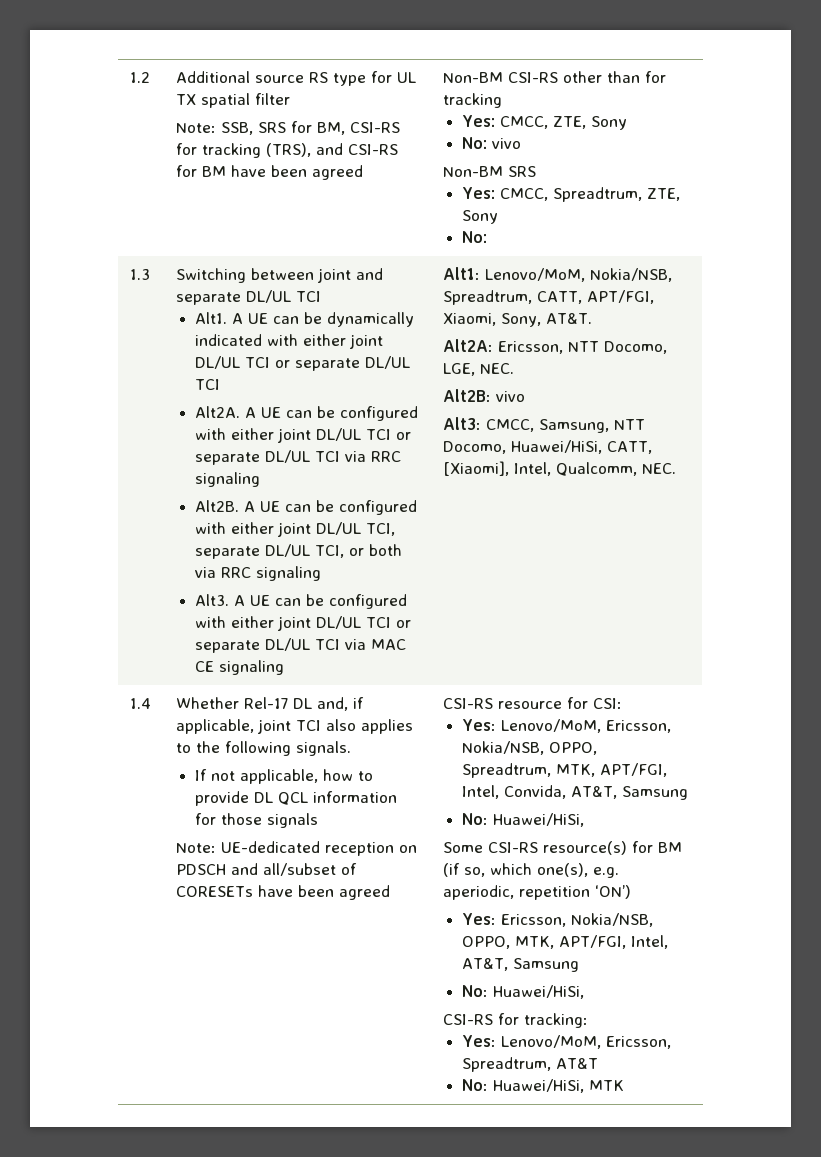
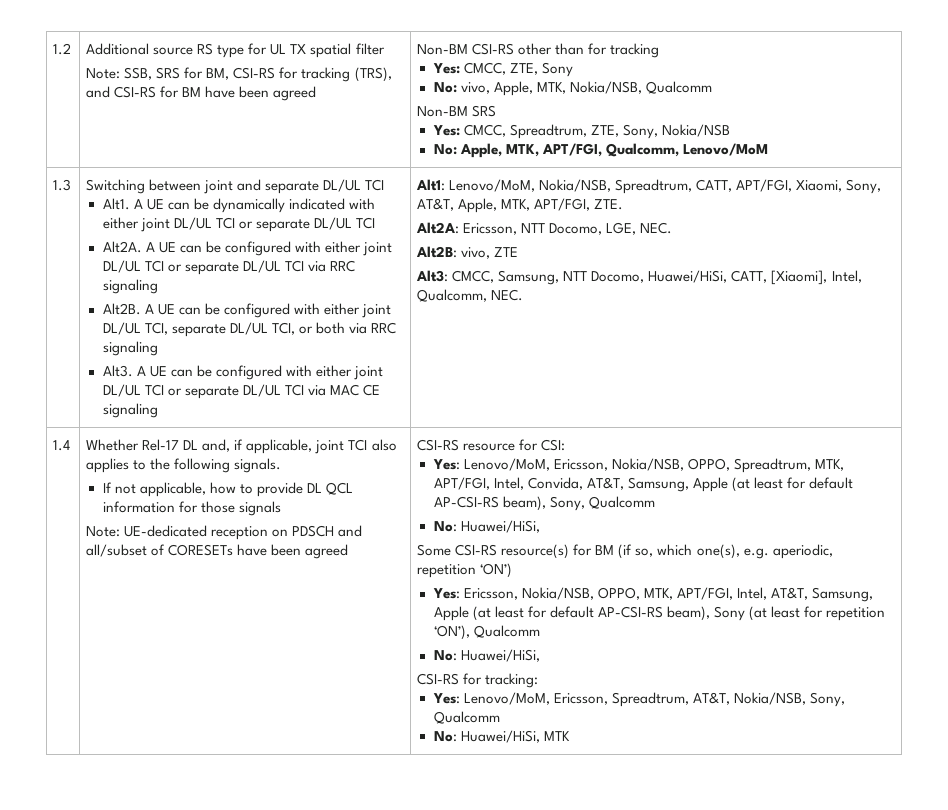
[492,138,522,149] vivo -> [460,81,712,96] vivo, Apple, MTK, Nokia/NSB, Qualcomm
[462,210,499,224] [462,231,488,243] Sony // No: -> [622,124,730,139] [433,143,768,158] Sony, Nokia/NSB // No: Apple, MTK, APT/FGI, Qualcomm, Lenovo/MoM
[546,313,593,324] AT&T. -> [417,198,624,213] AT&T, Apple, MTK, APT/FGI, ZTE.
[496,391,526,402] vivo -> [461,247,519,259] vivo, ZTE
[622,786,689,800] Samsung -> [627,477,854,492] [433,496,655,511] Samsung, Apple (at least for default AP-CSI-RS beam), Sony, Qualcomm
[513,958,580,972] Samsung -> [811,587,873,602] [433,606,886,621] [433,625,540,640] Samsung, Apple (at least for default AP-CSI-RS beam), Sony (at least for repetition ‘ON’), Qualcomm
[556,1058,599,1069] AT&T -> [692,692,845,707] [433,711,500,724] AT&T, Nokia/NSB, Sony, Qualcomm

